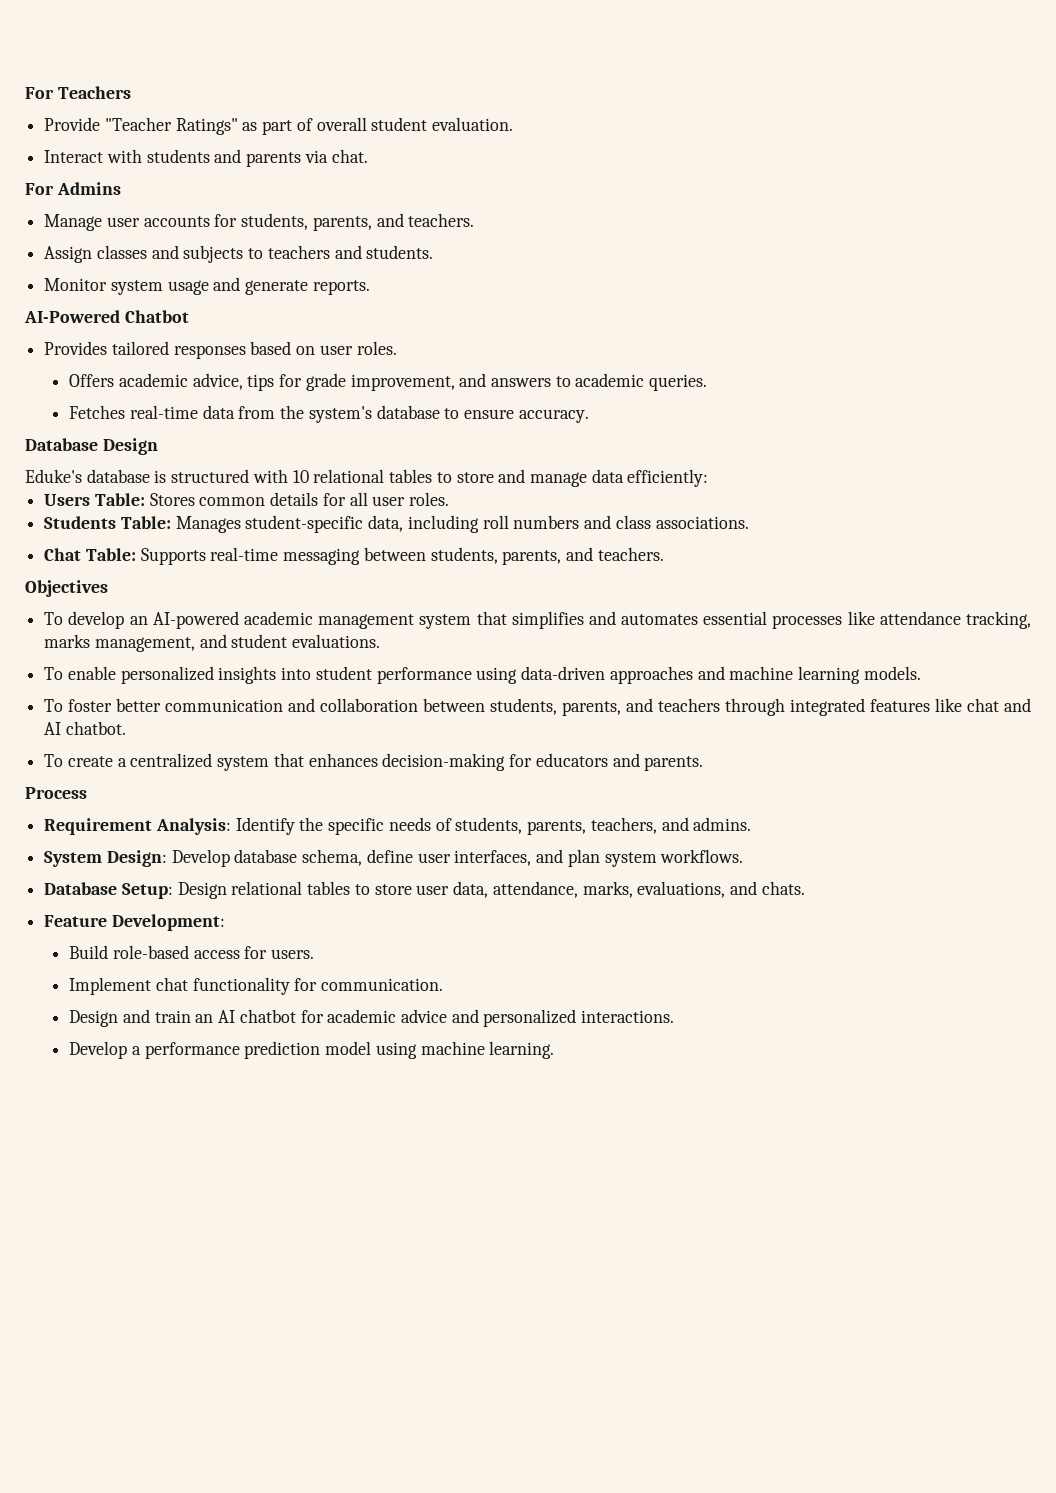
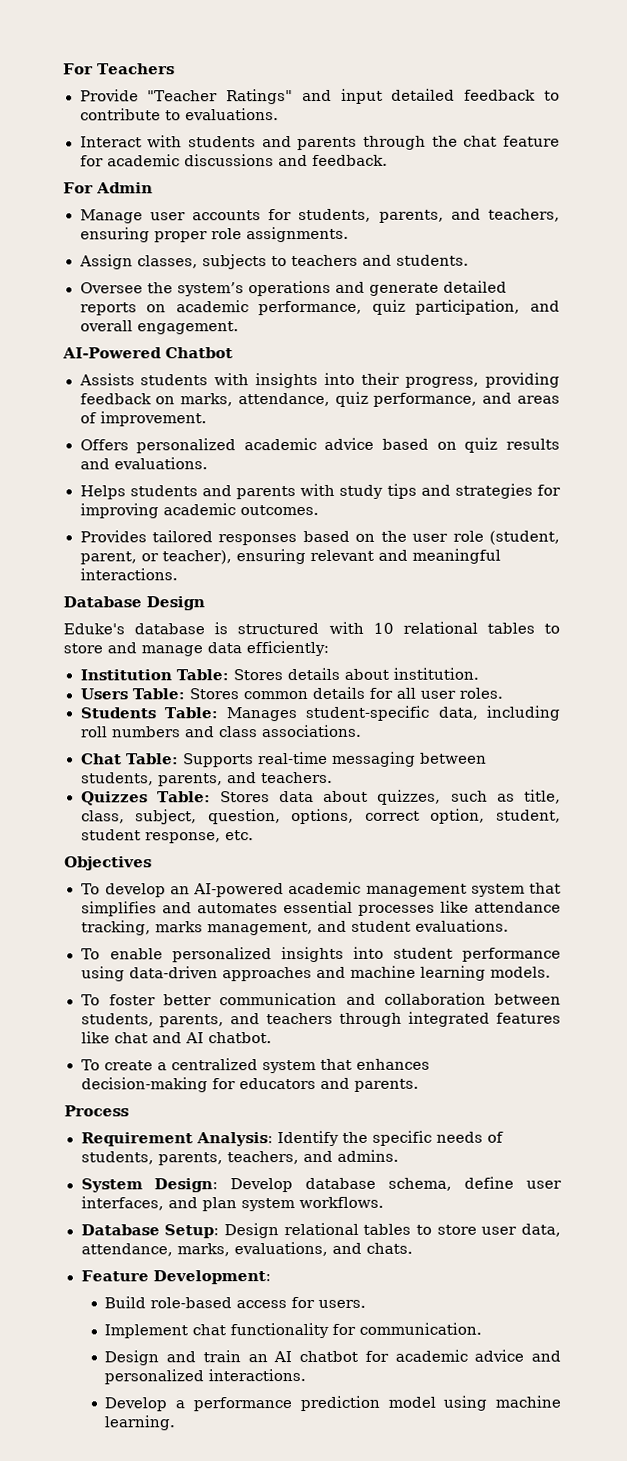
[242,117,514,135] as part of overall student evaluation. -> [301,88,560,104] [79,108,279,121] and input detailed feedback to contribute to evaluations.
[304,149,368,163] [25,182,121,195] via chat. // For Admins -> [362,135,560,150] [79,154,388,167] [63,182,153,194] through the chat feature for academic discussions and feedback. // For Admin
[408,213,475,227] teachers. -> [488,208,560,222] [79,226,349,243] teachers, ensuring proper role assignments.
[96,245,179,259] classes and -> [136,255,198,269] classes,
[44,277,370,295] [24,310,189,323] Monitor system usage and generate reports. // AI-Powered Chatbot -> [79,280,507,297] [79,299,560,316] [79,320,239,335] [62,347,233,359] [78,372,560,389] [79,391,560,407] [79,411,207,427] [79,437,561,454] [79,457,208,470] [79,483,561,500] [79,503,319,519] Oversee the system’s operations and generate detailed reports on academic performance, quiz participation, and overall engagement. // AI-Powered Chatbot // Assists students with insights into their progress, providing feedback on marks, attendance, quiz performance, and areas of improvement. // Offers personalized academic advice based on quiz results and evaluations. // Helps students and parents with study tips and strategies for improving academic outcomes.
[319,341,397,355] [69,373,708,391] [69,405,589,423] user roles. // Offers academic advice, tips for grade improvement, and answers to academic queries. // Fetches real-time data from the system's database to ensure accuracy. -> [380,530,560,545] [79,548,501,565] [79,568,178,581] the user role (student, parent, or teacher), ensuring relevant and meaningful interactions.
(709, 478) none -> [79,667,480,681] // Institution Table: Stores details about institution.
(664, 554) none -> [80,789,561,806] [80,808,561,825] [80,829,254,844] // Quizzes Table: Stores data about quizzes, such as title, class, subject, question, options, correct option, student, student response, etc.

